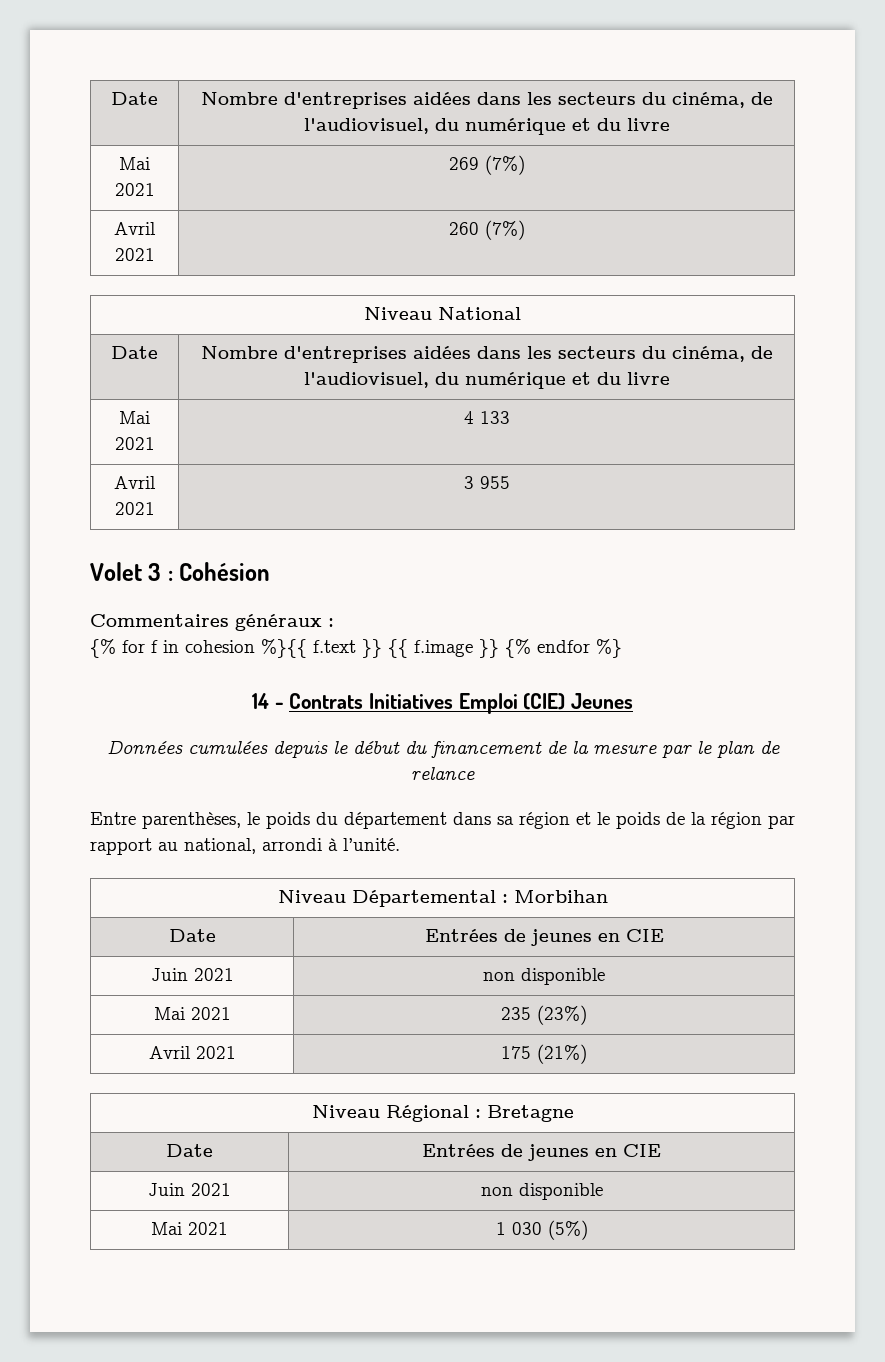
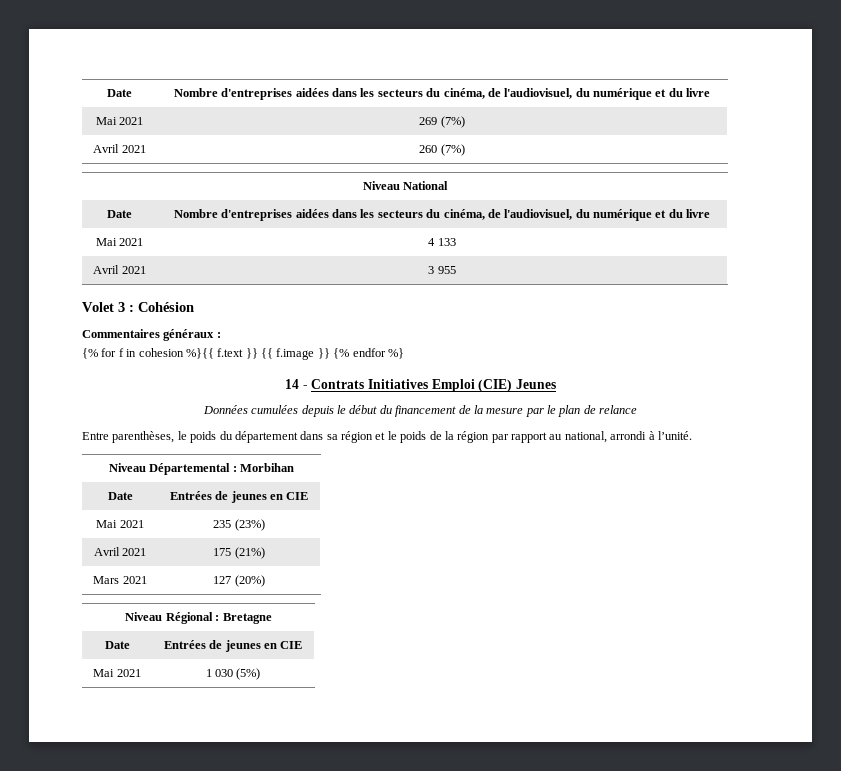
[150,968,234,981] [483,968,605,985] // Juin 2021 | non disponible -> (309, 496) none
(587, 1054) none -> [93,576,147,584] [213,575,265,587] // Mars 2021 | 127 (20%)
[148,1183,231,1196] [480,1183,603,1200] // Juin 2021 | non disponible -> (303, 645) none

